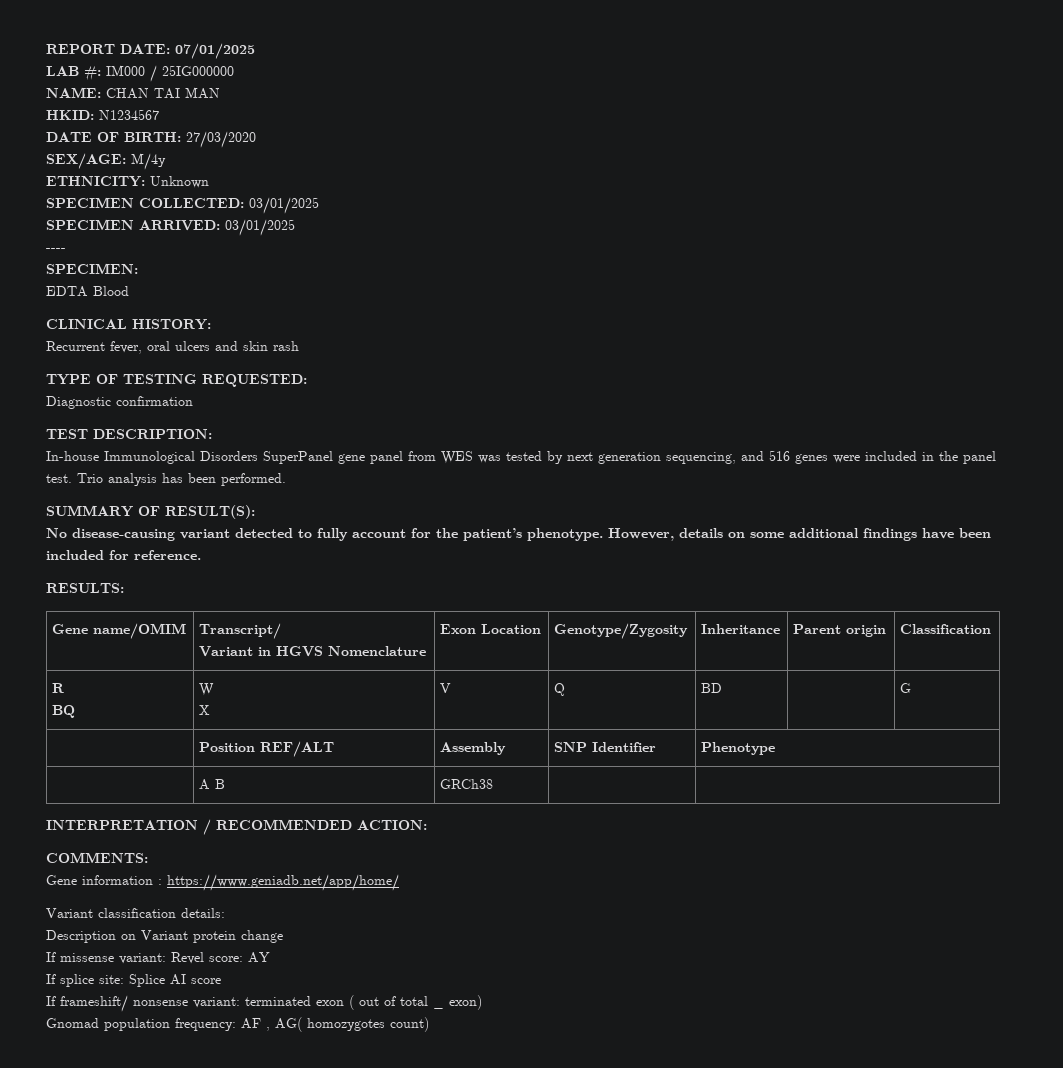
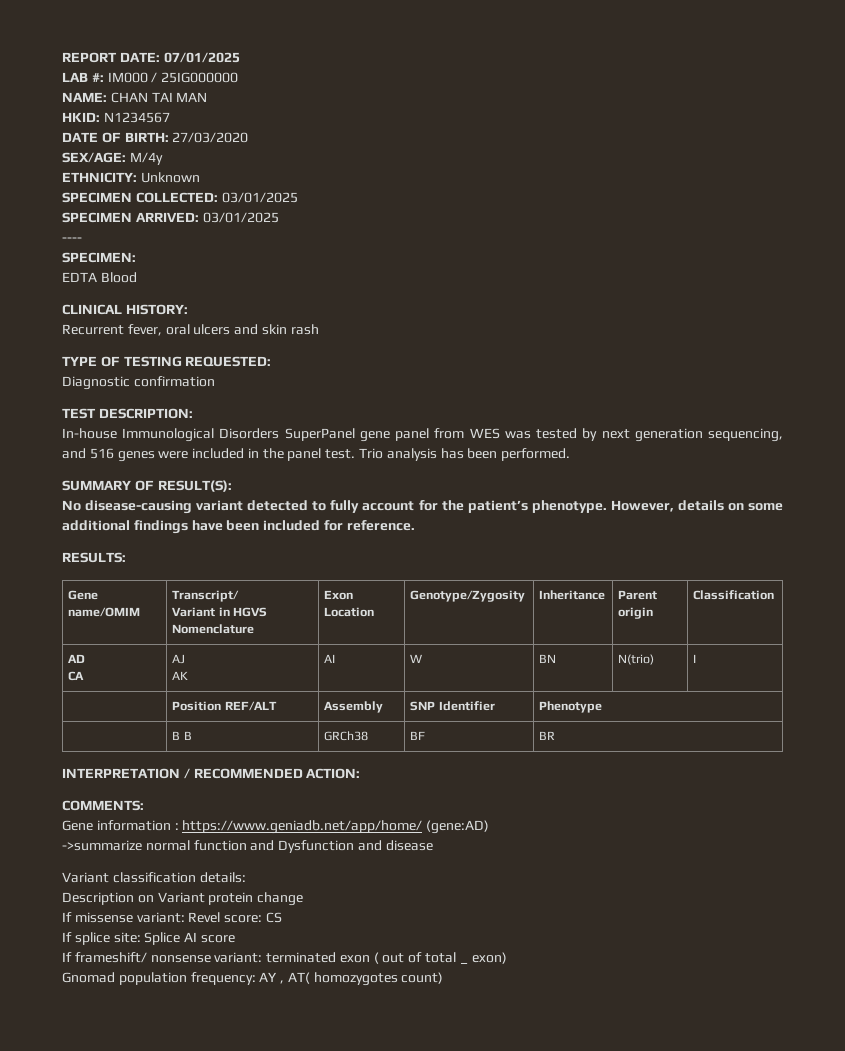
[52,683,66,693] [52,705,76,718] [199,683,215,696] [199,705,211,715] [440,683,452,693] [554,683,566,696] [701,683,723,693] [900,683,912,693] R // BQ | W // X | V | Q | BD | | G -> [68,654,86,663] [68,671,85,681] [172,654,186,664] [172,671,189,680] [324,654,336,663] [410,654,423,663] [539,654,557,663] [618,654,655,665] [693,654,697,663] AD // CA | AJ // AK | AI | W | BN | N(trio) | I
[199,779,211,790] A -> [172,731,181,740] B
(494, 784) | -> [410,731,426,740] [539,731,556,740] BF | BR
(399, 882) none -> [426,820,490,834] [62,840,433,853] (gene:AD) // ->summarize normal function and Dysfunction and disease
[248,952,270,963] AY -> [265,912,282,923] CS
[241,1017,302,1032] AF , AG( -> [259,972,310,984] AY , AT(

